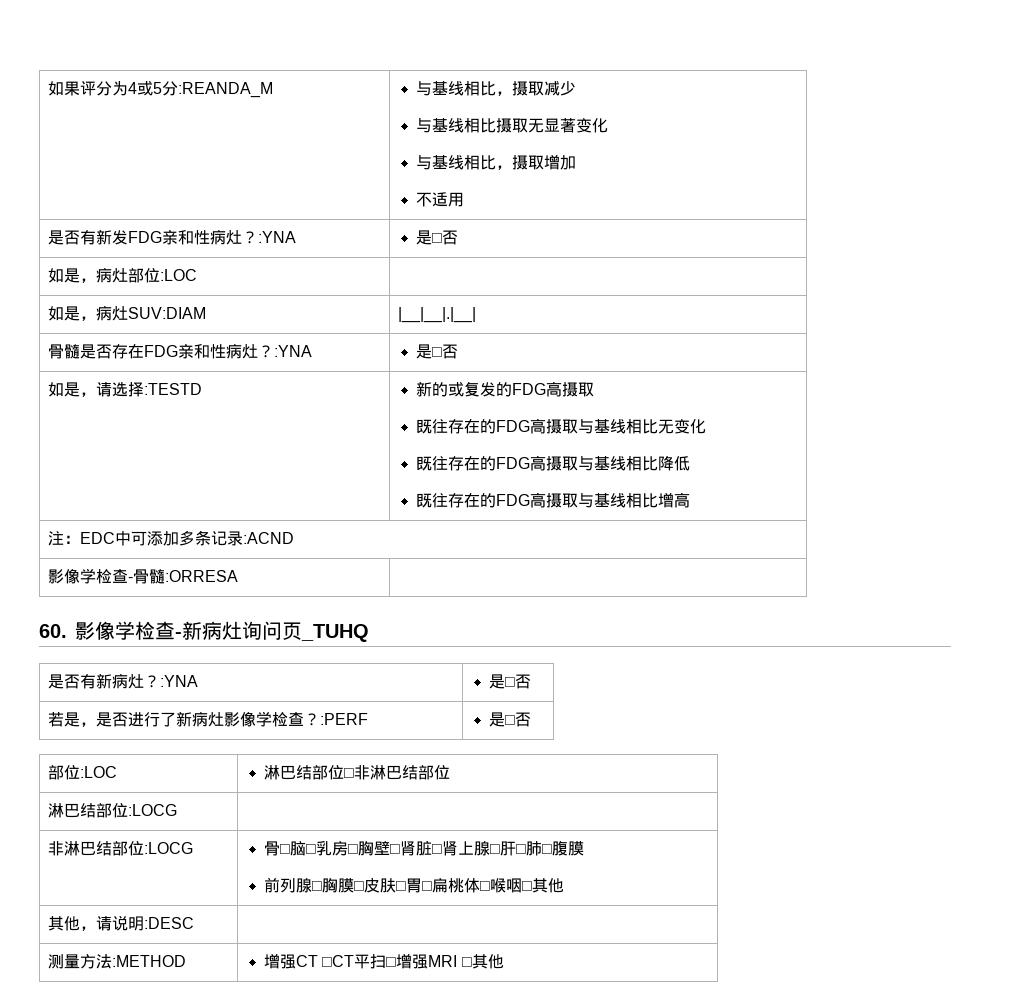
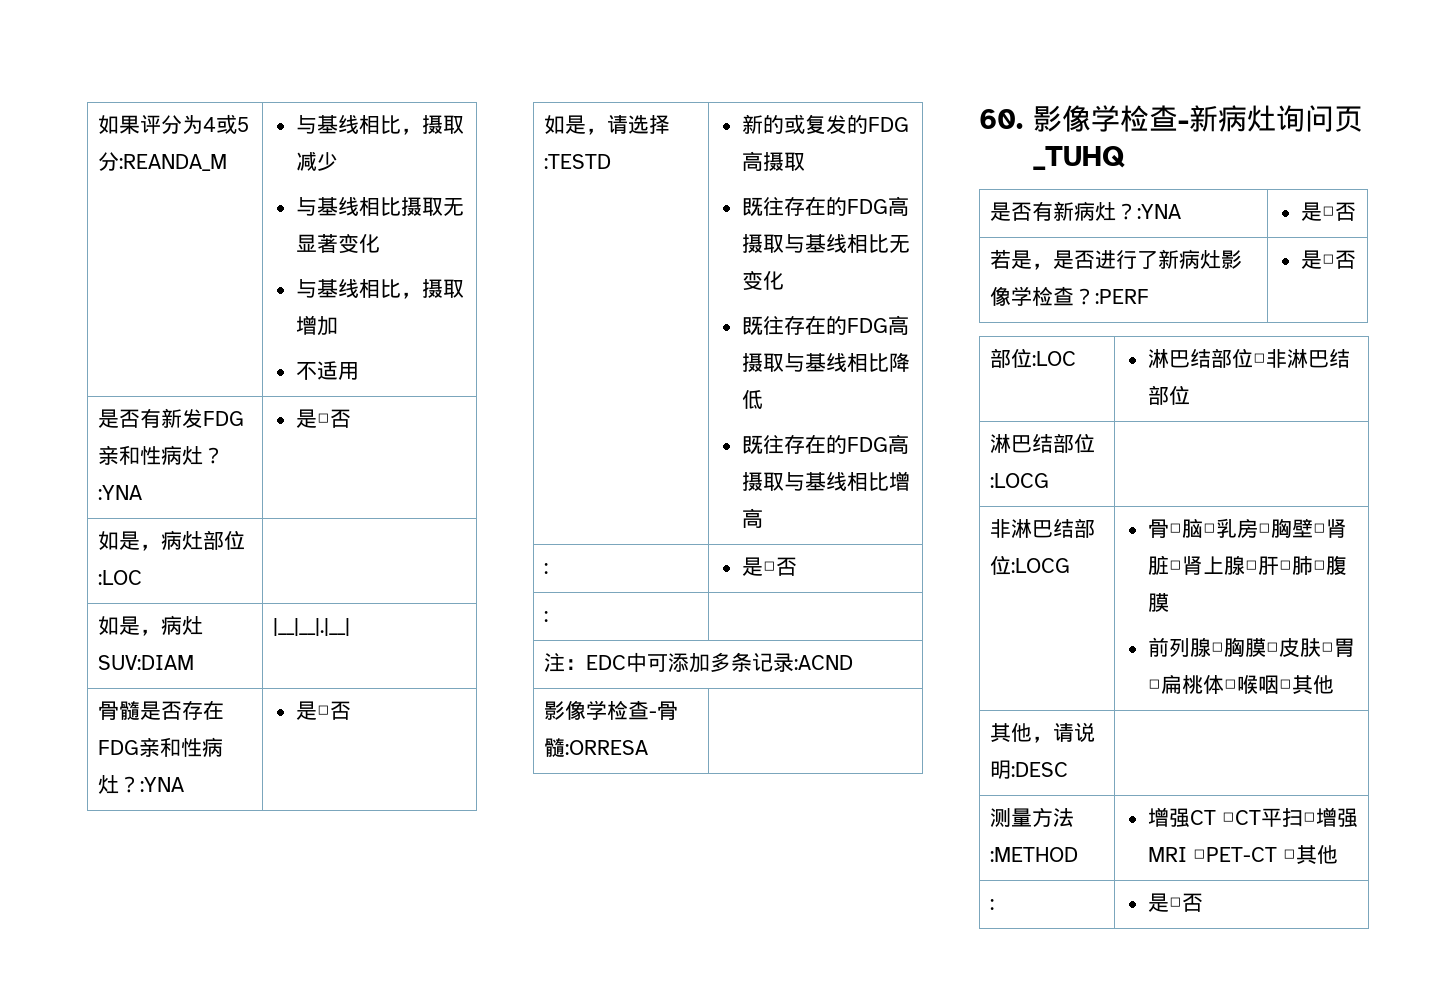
(690, 500) none -> [544,563,549,574] [741,557,797,576] [544,611,549,622] // : | 是□否 // : |
[461,954,504,969] □其他 -> [1192,845,1338,864] [990,899,995,910] [1147,893,1203,912] □PET-CT □其他 // : | 是□否

